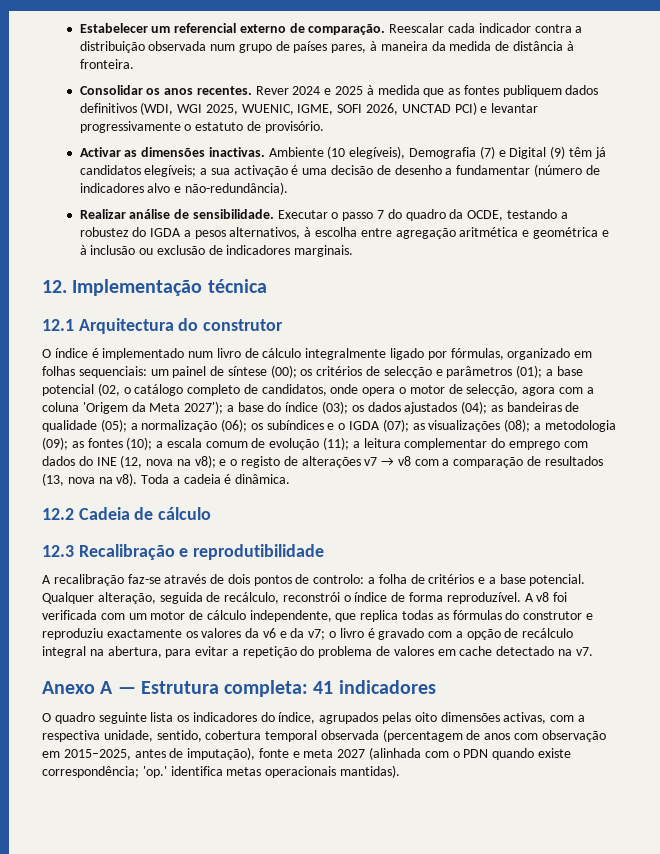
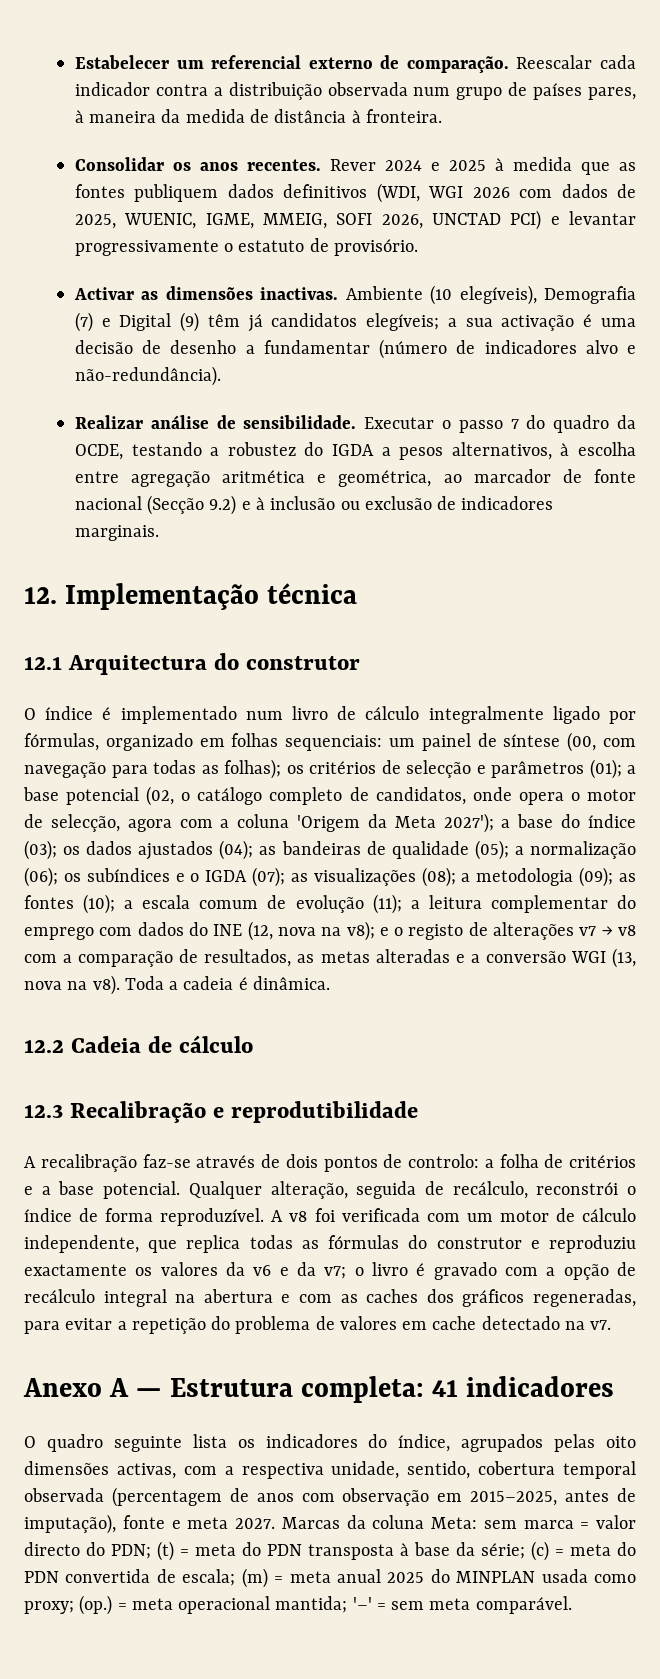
(203, 108) none -> [472,184,636,198] 2026 com dados de
(334, 109) none -> [262,213,327,229] MMEIG,
[532,227,598,239] geométrica -> [338,469,636,487] [74,495,237,515] geométrica, ao marcador de fonte nacional (Secção 9.2)
[270,365,297,378] (00); -> [567,732,636,752] [24,759,281,779] (00, com navegação para todas as folhas);
[544,456,603,466] resultados -> [204,949,606,967] resultados, as metas alteradas e a conversão WGI
[107,646,162,658] abertura, -> [203,1289,637,1307] abertura e com as caches dos gráficos regeneradas,
[337,747,571,760] [42,765,400,778] 2027 (alinhada com o PDN quando existe correspondência; 'op.' identifica metas operacionais mantidas). -> [235,1515,636,1529] [24,1541,636,1561] [24,1568,636,1588] [24,1595,572,1615] 2027. Marcas da coluna Meta: sem marca = valor directo do PDN; (t) = meta do PDN transposta à base da série; (c) = meta do PDN convertida de escala; (m) = meta anual 2025 do MINPLAN usada como proxy; (op.) = meta operacional mantida; '–' = sem meta comparável.

